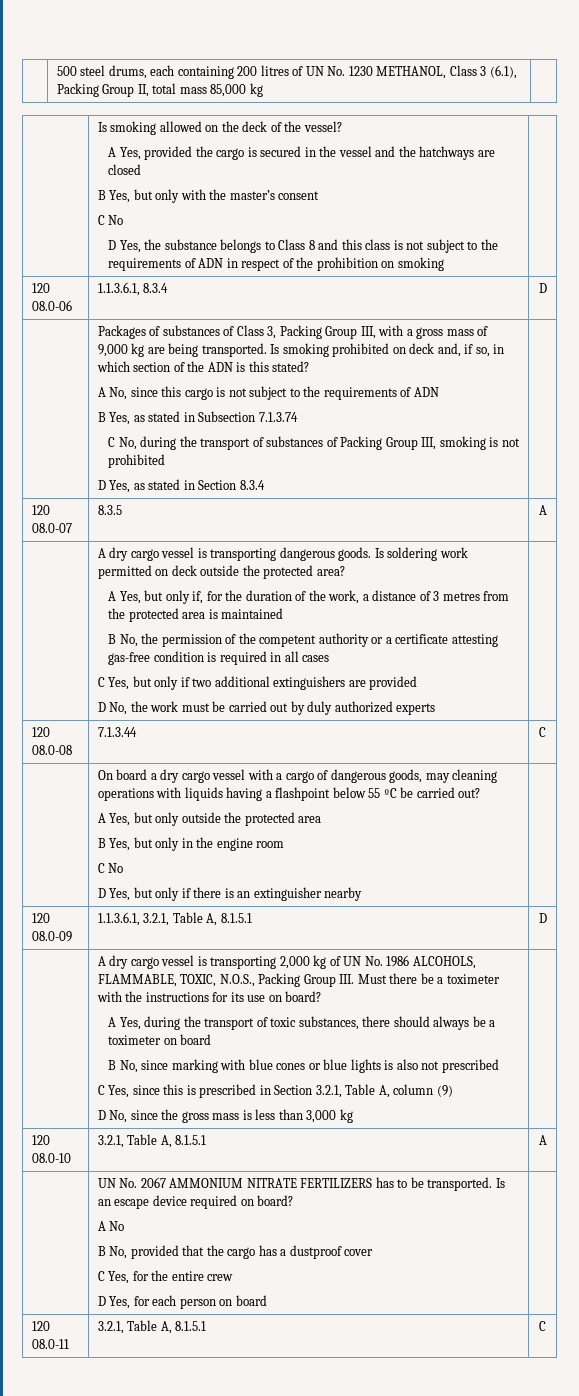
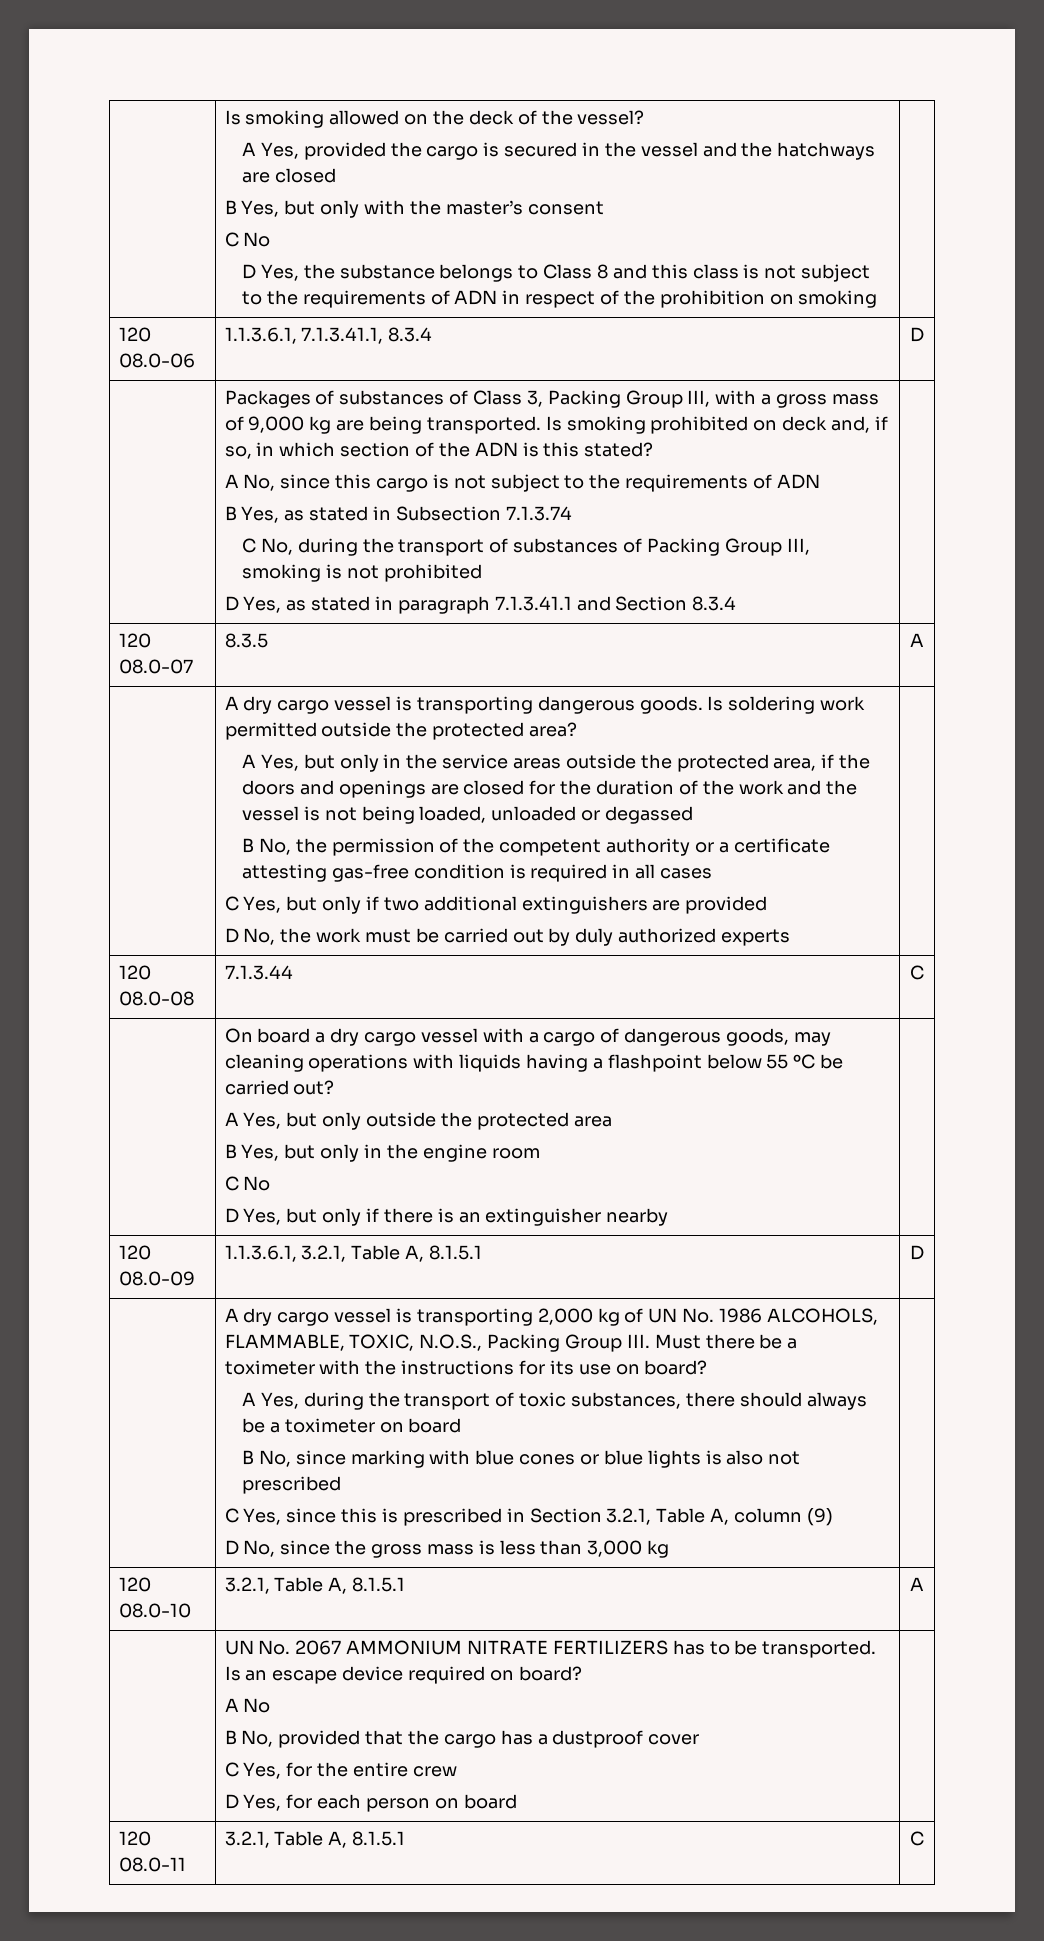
[56,65,517,79] [56,83,263,97] | 500 steel drums, each containing 200 litres of UN No. 1230 METHANOL, Class 3 (6.1), Packing Group II, total mass 85,000 kg | // -> (224, 117) none
(140, 289) none -> [301,327,384,344] 7.1.3.41.1,
(195, 485) none -> [397,596,611,614] paragraph 7.1.3.41.1 and
[155,565,197,576] on deck -> (317, 731) none
[192,591,204,604] if, -> [383,754,871,772] [241,780,525,798] in the service areas outside the protected area, if the doors and openings are closed
[328,590,510,604] [108,608,284,622] work, a distance of 3 metres from the protected area is maintained -> [738,780,858,795] [241,806,694,824] work and the vessel is not being loaded, unloaded or degassed

